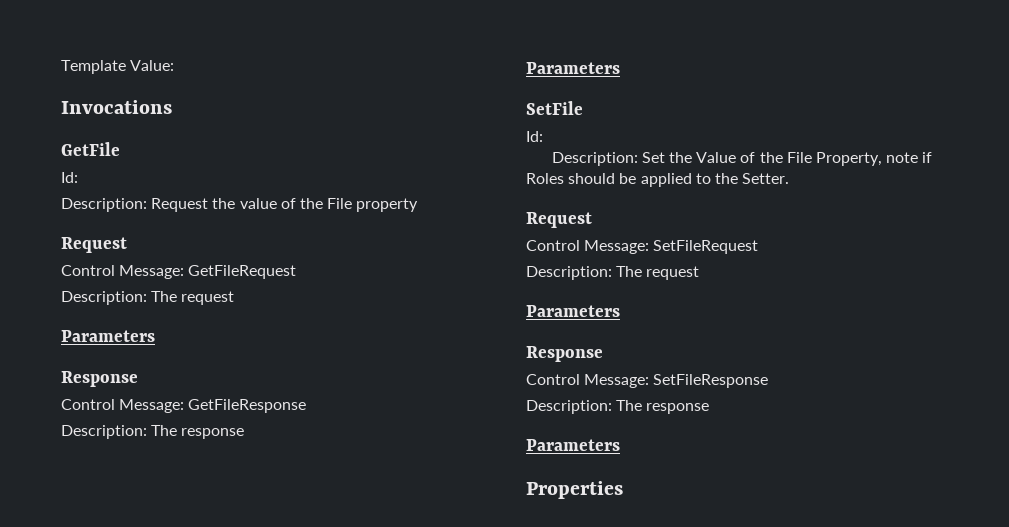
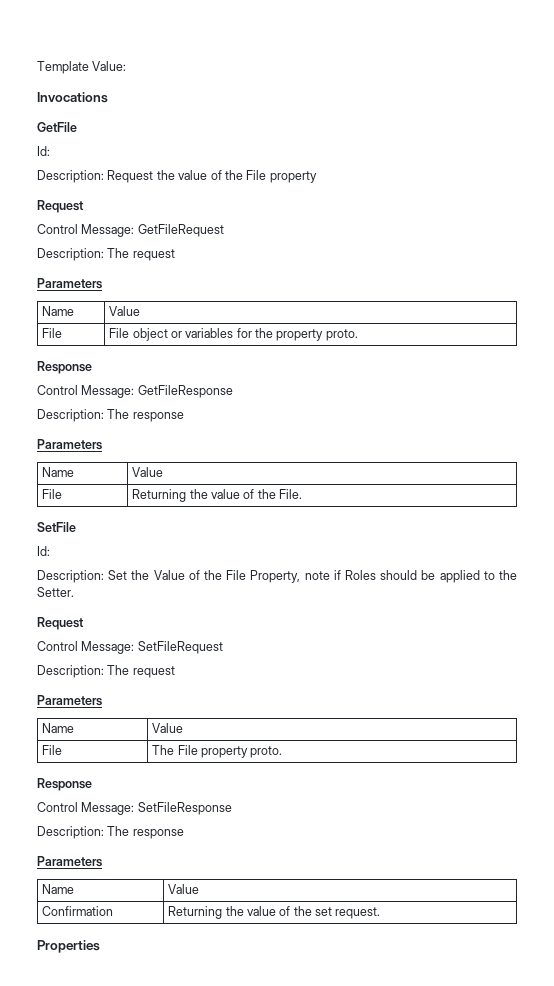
(155, 336) none -> [42,306,75,316] [109,306,141,316] [42,328,63,338] [109,328,358,341] // Name | Value // File | File object or variables for the property proto.
(620, 68) none -> [42,467,75,477] [132,467,164,477] [42,489,63,499] [132,489,303,502] // Name | Value // File | Returning the value of the File.
(620, 311) none -> [42,723,75,733] [152,723,184,733] [42,745,63,755] [152,745,283,758] // Name | Value // File | The File property proto.
(620, 445) none -> [42,884,75,894] [168,884,200,894] [42,906,114,916] [168,906,381,919] // Name | Value // Confirmation | Returning the value of the set request.

